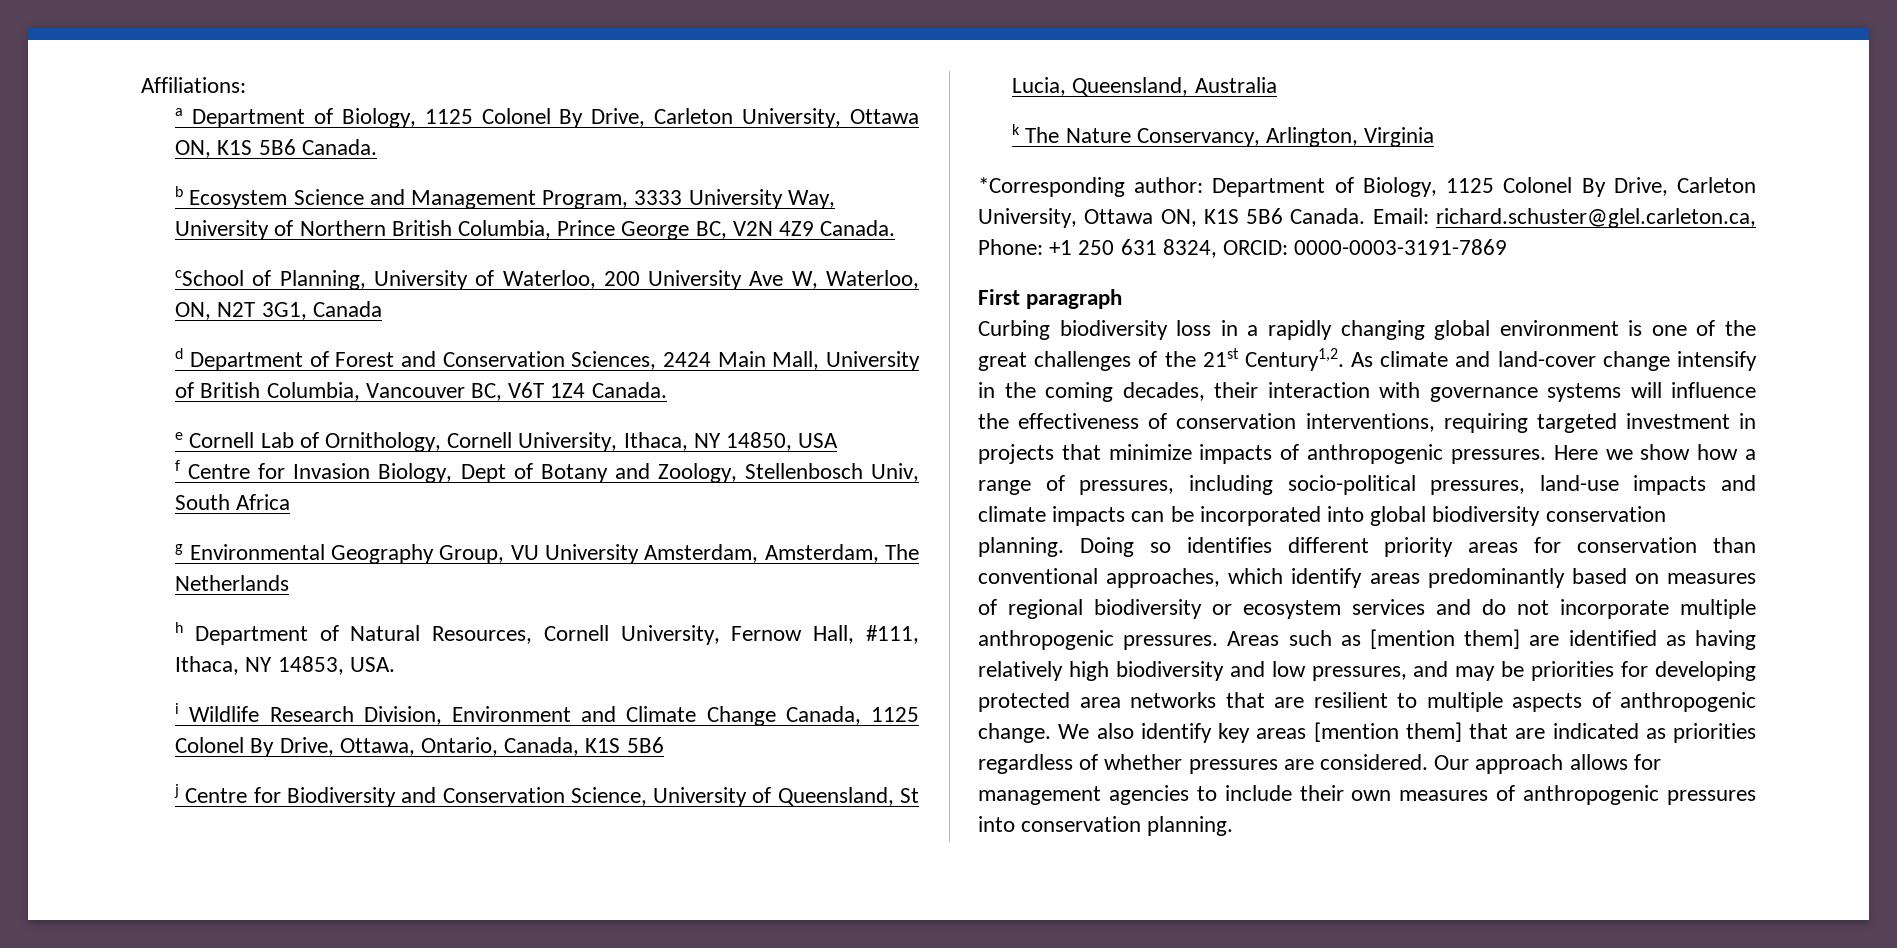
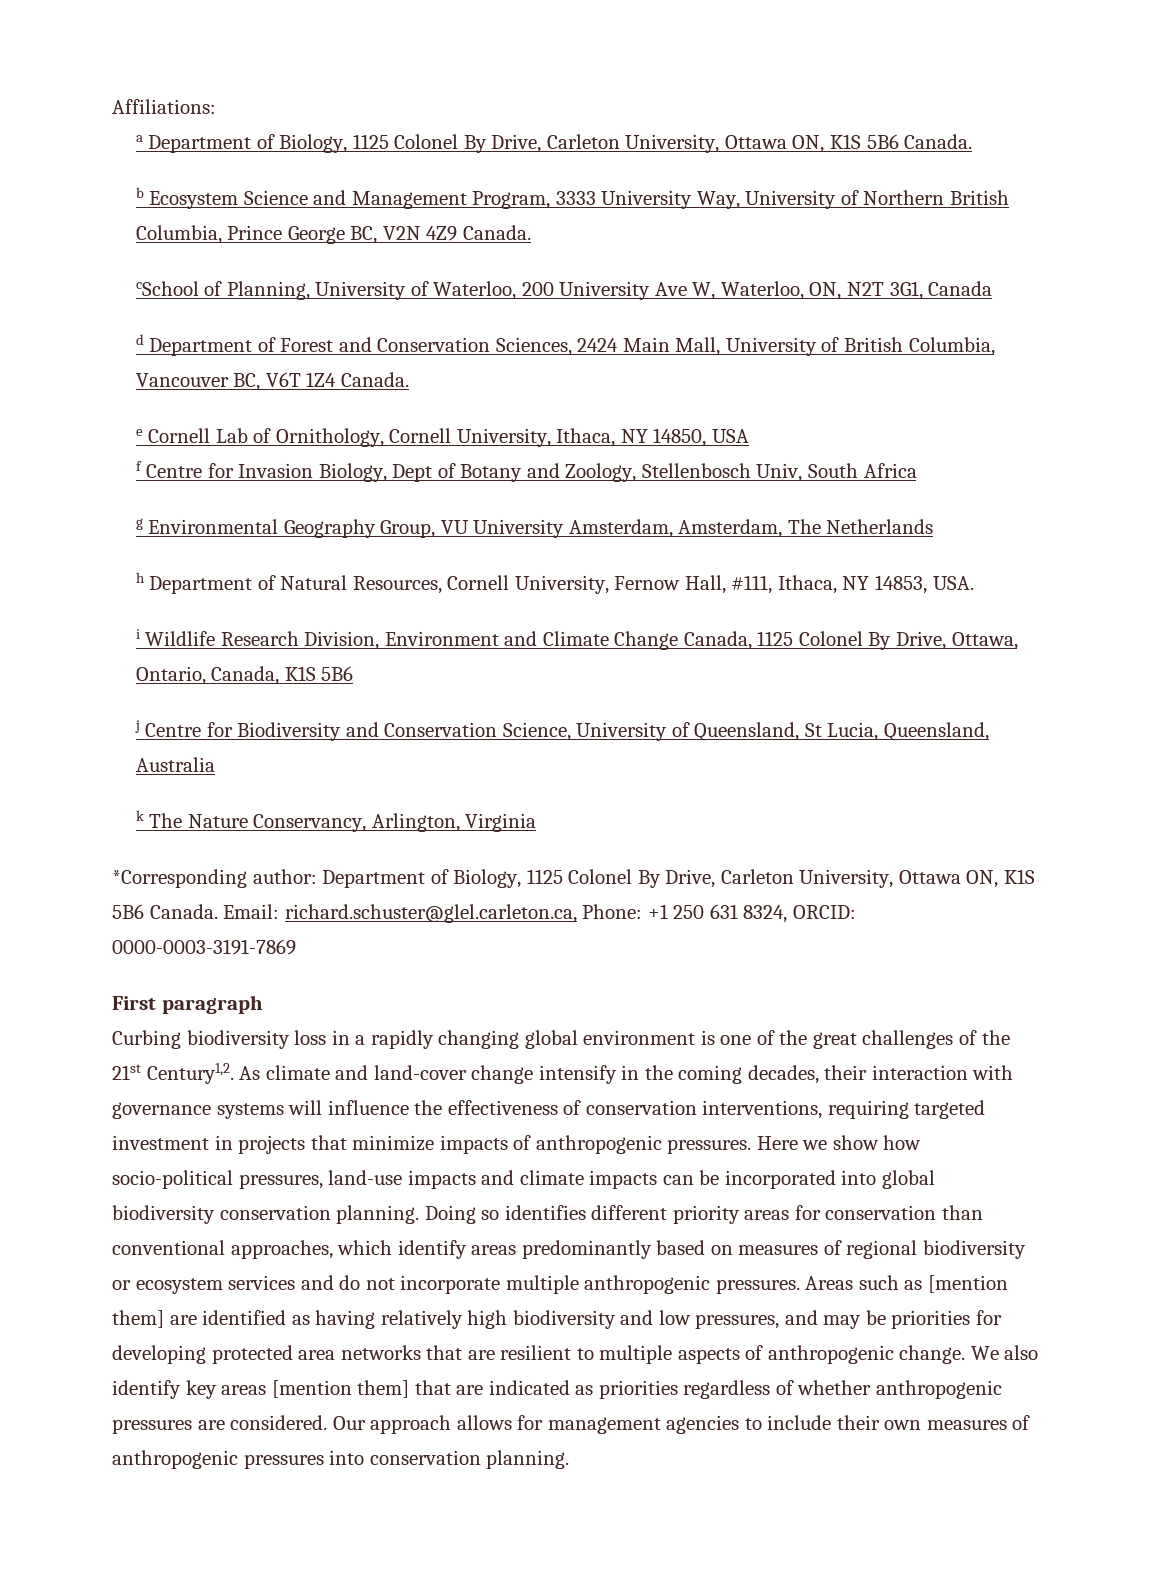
[1745,449,1757,460] [978,475,1273,495] a range of pressures, including -> (922, 1142) none
(1183, 762) none -> [875,1380,1002,1399] anthropogenic

